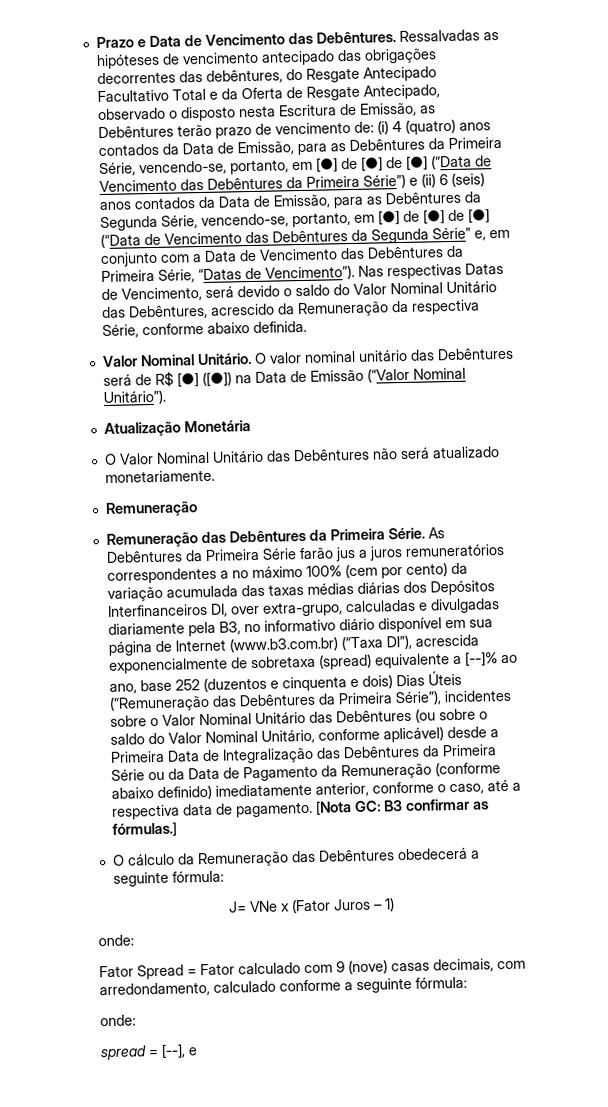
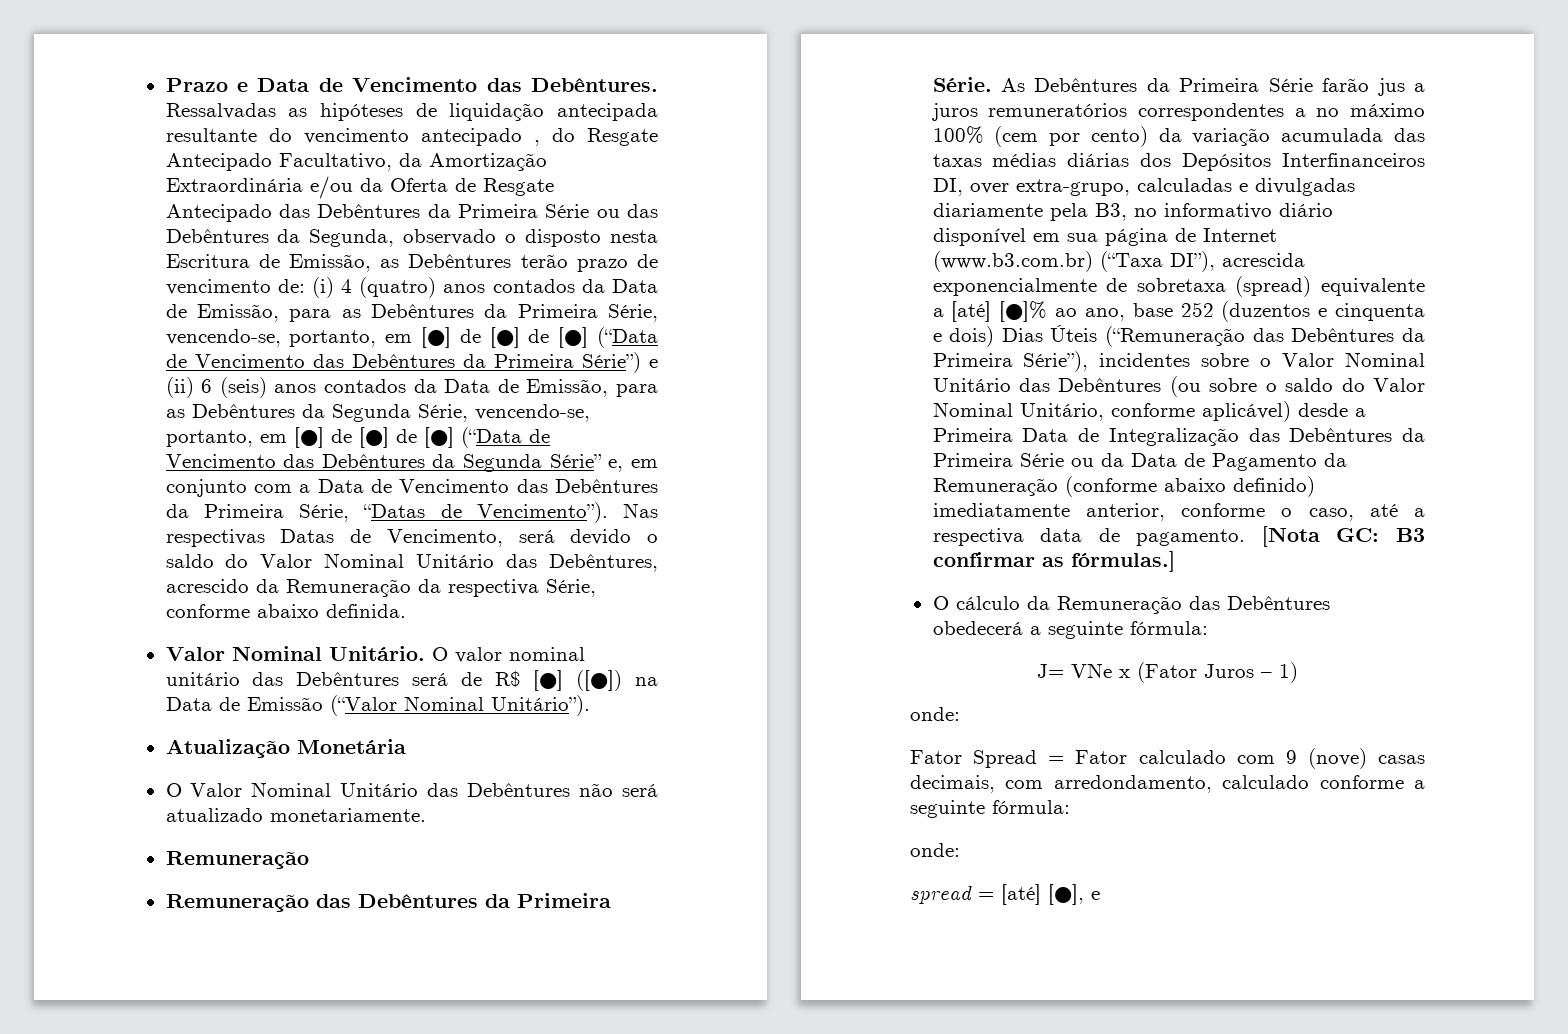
[181,48,437,66] [96,66,437,85] [96,84,440,103] vencimento antecipado das obrigações decorrentes das debêntures, do Resgate Antecipado Facultativo Total e da Oferta de Resgate Antecipado, -> [449,103,658,121] [165,128,658,146] [165,153,547,171] [165,176,554,199] [165,204,659,222] [165,229,395,247] liquidação antecipada resultante do vencimento antecipado , do Resgate Antecipado Facultativo, da Amortização Extraordinária e/ou da Oferta de Resgate Antecipado das Debêntures da Primeira Série ou das Debêntures da Segunda,
[464,651,498,667] [--]% -> [951,301,1048,322] [até] [●]%
[161,1043,186,1059] [--], -> [1001,884,1084,905] [até] [●],

